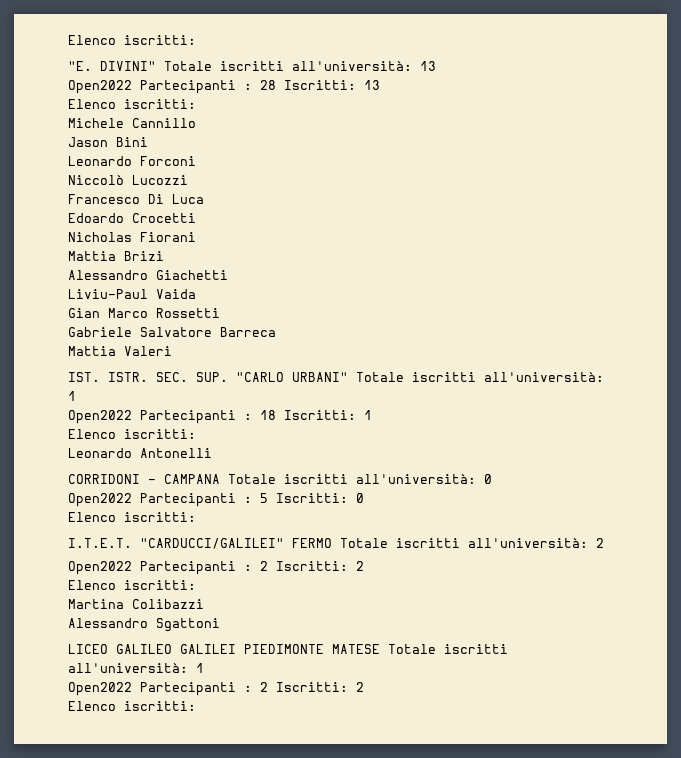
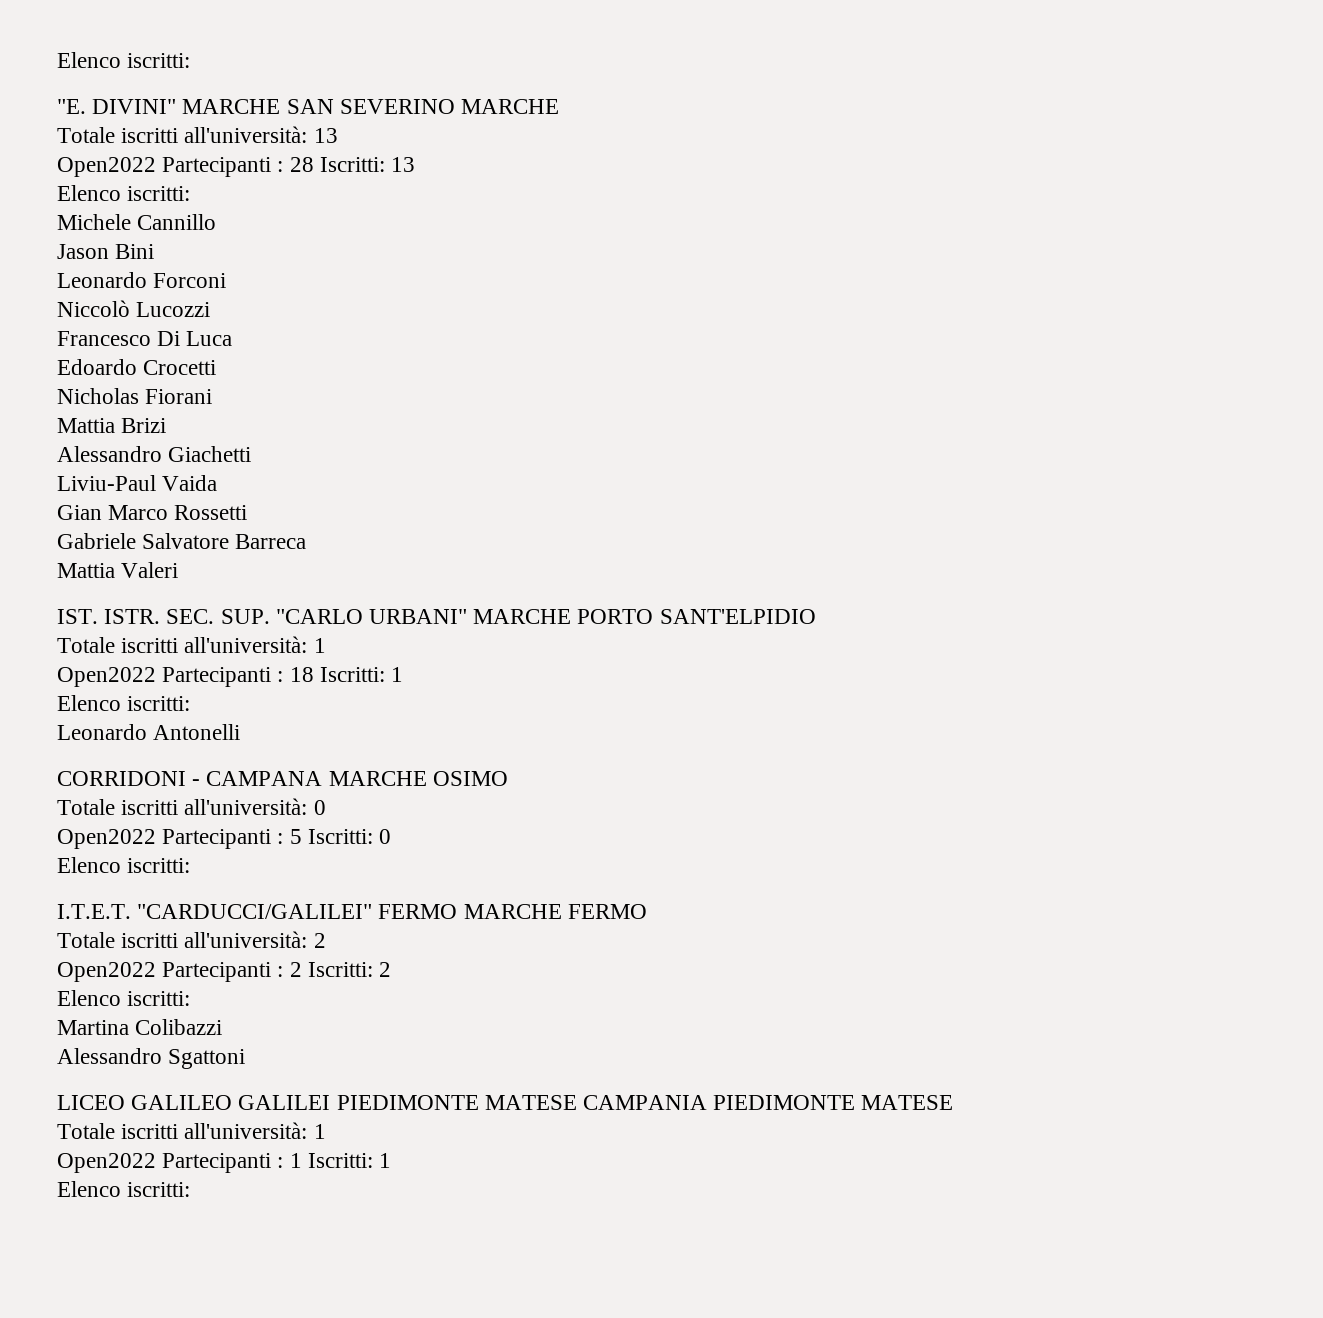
(156, 66) none -> [182,99,560,114] MARCHE SAN SEVERINO MARCHE //
(348, 377) none -> [473,609,816,624] MARCHE PORTO SANT'ELPIDIO //
(220, 479) none -> [328,771,508,786] MARCHE OSIMO //
(332, 543) none -> [463,904,647,919] MARCHE FERMO //
[388,644,508,654] [68,663,204,673] [68,682,364,696] Totale iscritti all'università: 1 // Open2022 Partecipanti : 2 Iscritti: 2 -> [583,1095,954,1110] [57,1122,326,1139] [57,1153,392,1173] CAMPANIA PIEDIMONTE MATESE // Totale iscritti all'università: 1 // Open2022 Partecipanti : 1 Iscritti: 1

